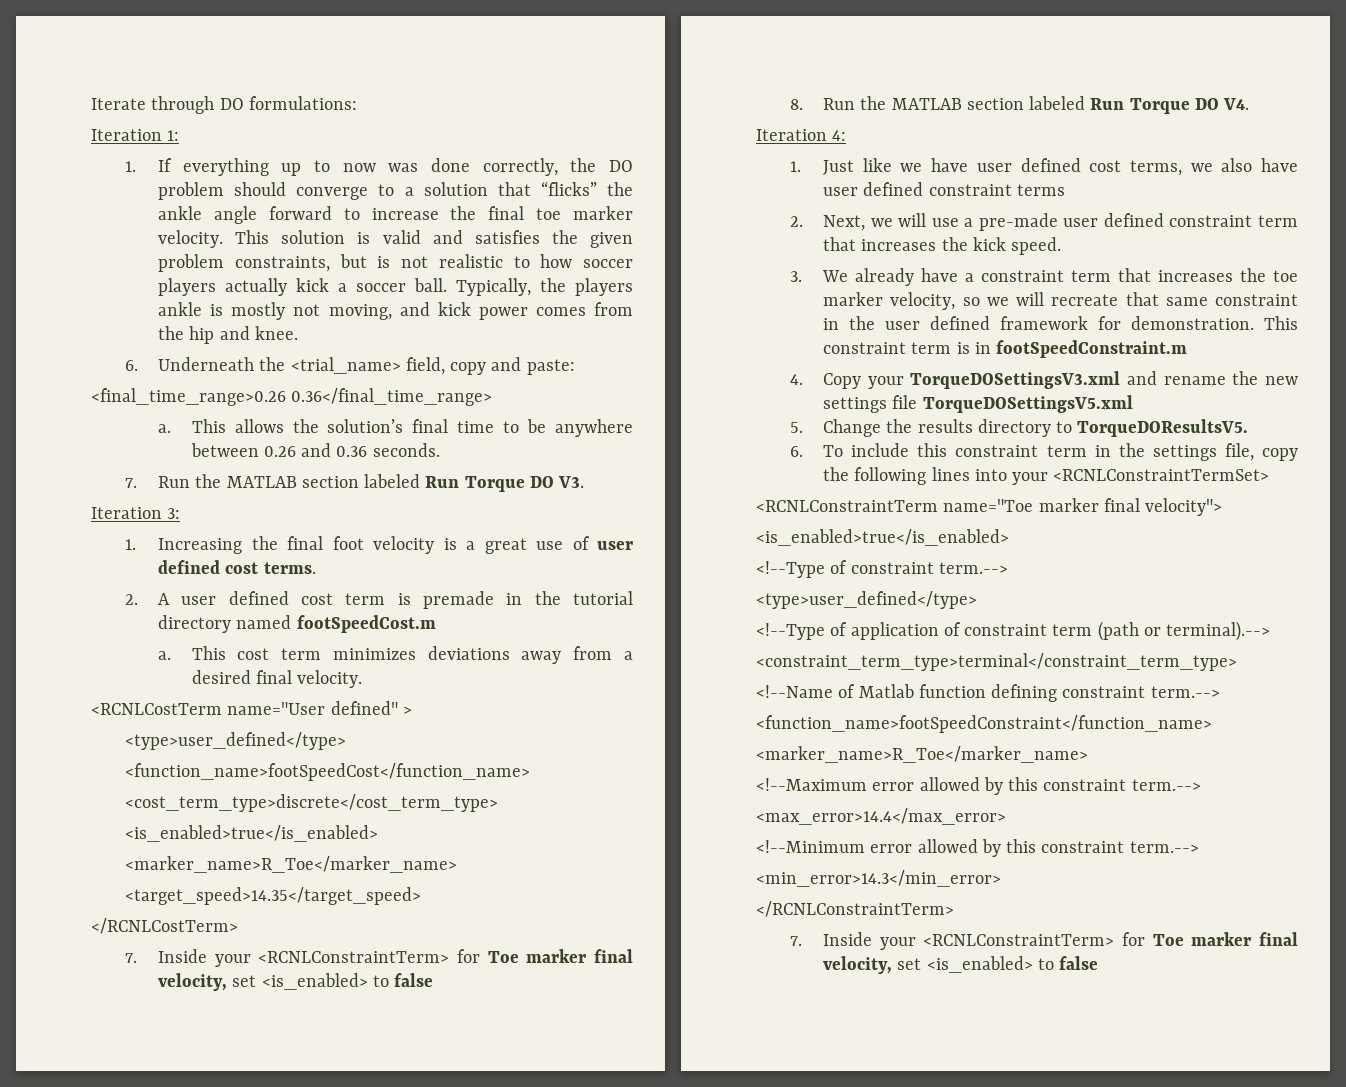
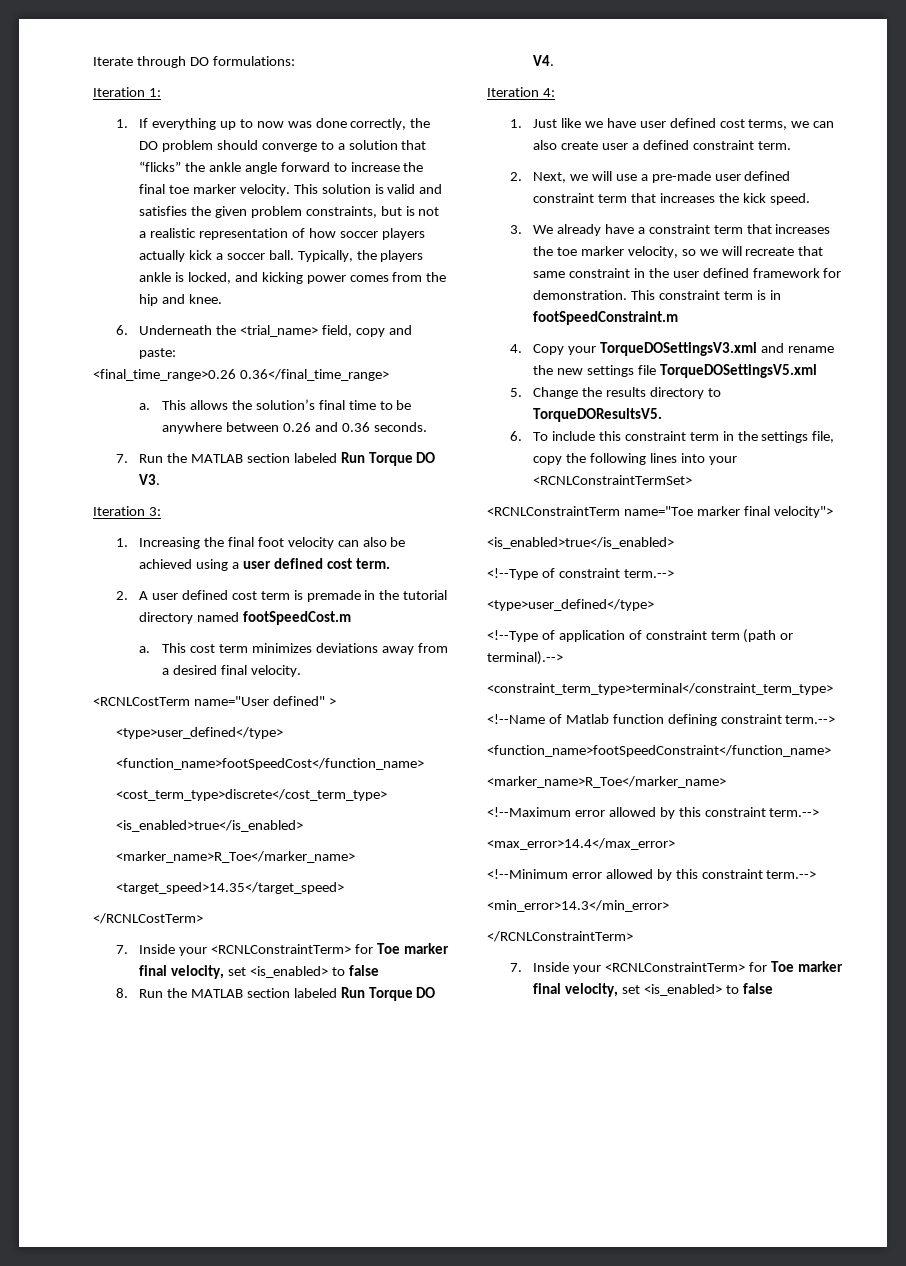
[438,254,530,268] realistic to -> [139,228,305,240] a realistic representation of
[231,302,471,320] mostly not moving, and kick -> [187,272,303,284] locked, and kicking
[443,536,633,554] [158,560,316,574] is a great use of user defined cost terms. -> [337,537,406,547] [139,558,390,571] can also be achieved using a user defined cost term.
[1221,158,1299,172] [823,182,1065,196] also have user defined constraint terms -> [813,121,835,128] [533,140,791,150] can also create user a defined constraint term.

